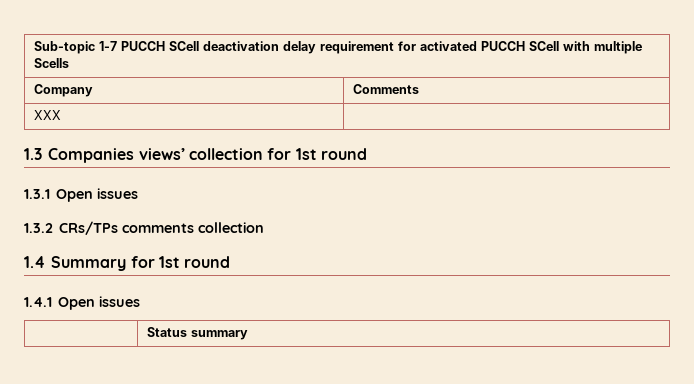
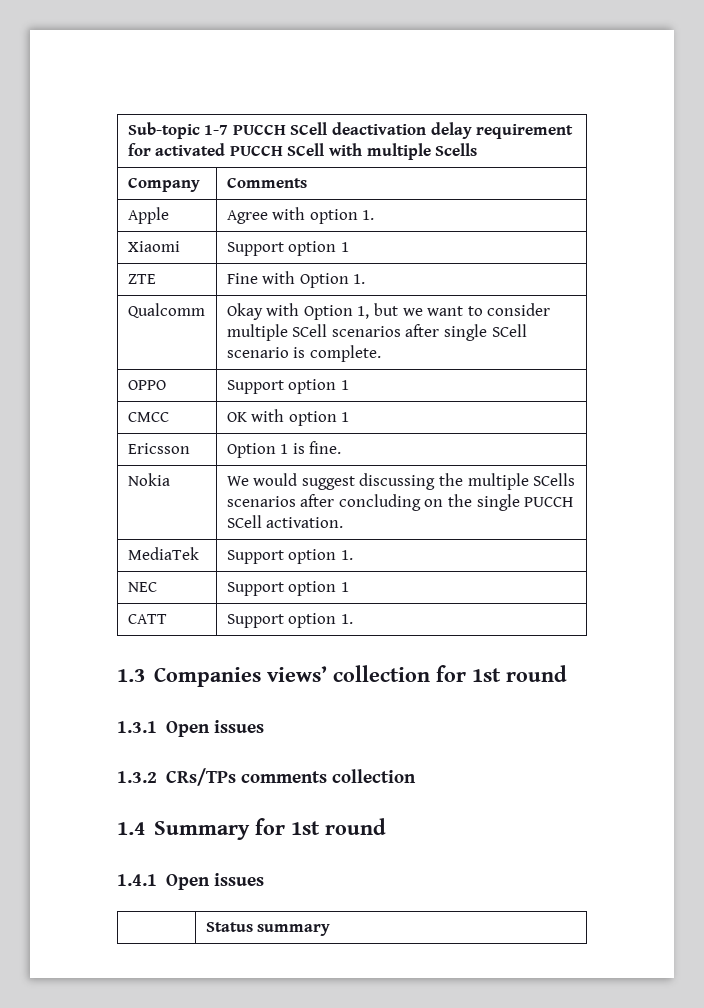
[33,110,61,120] XXX | -> [127,207,169,224] [226,207,375,224] [127,241,180,252] [226,241,349,256] [127,274,156,284] [226,271,366,288] [127,303,205,318] [226,303,551,320] [226,324,527,341] [226,345,381,362] [127,380,166,390] [226,379,349,394] [127,412,169,422] [226,409,350,426] [127,443,190,454] [226,441,342,458] [127,473,170,486] [226,473,576,490] [226,494,574,511] [226,515,344,528] [127,547,199,560] [226,549,353,564] [127,582,157,592] [226,581,349,596] [127,614,167,624] [226,613,353,628] Apple | Agree with option 1. // Xiaomi | Support option 1 // ZTE | Fine with Option 1. // Qualcomm | Okay with Option 1, but we want to consider multiple SCell scenarios after single SCell scenario is complete. // OPPO | Support option 1 // CMCC | OK with option 1 // Ericsson | Option 1 is fine. // Nokia | We would suggest discussing the multiple SCells scenarios after concluding on the single PUCCH SCell activation. // MediaTek | Support option 1. // NEC | Support option 1 // CATT | Support option 1.

